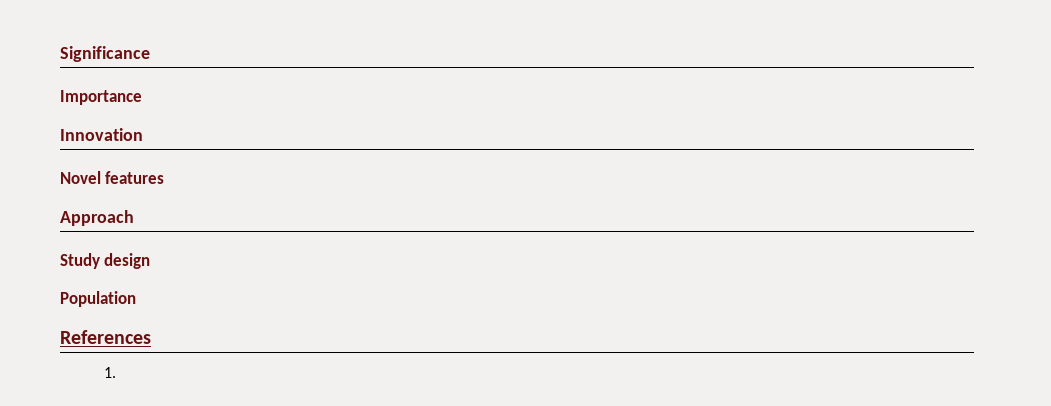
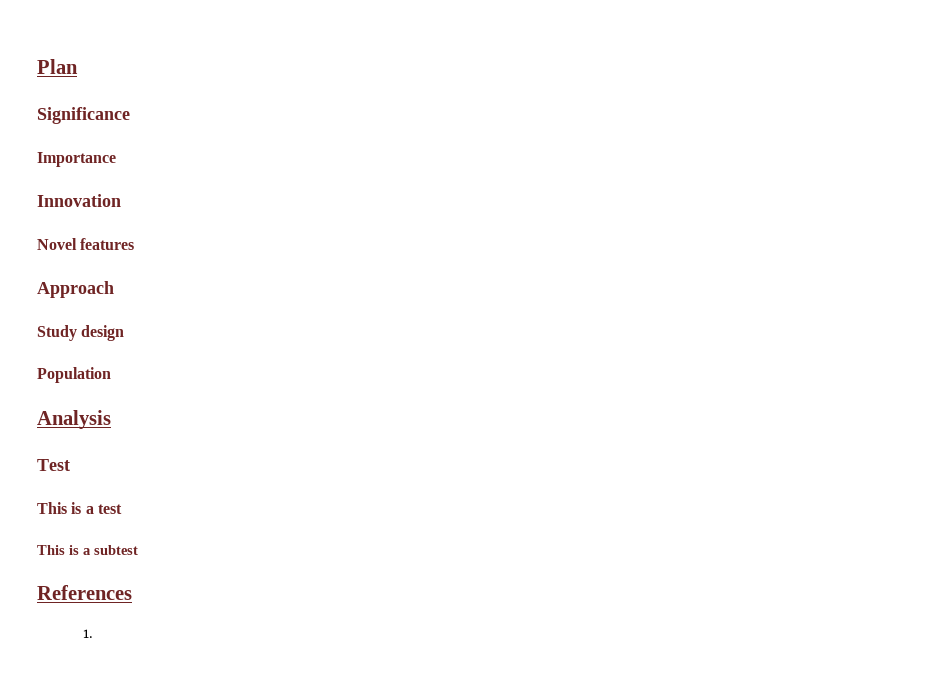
(60, 54) none -> [37,59,78,74] Plan //
(136, 299) none -> [37,410,111,429] [37,459,70,471] [37,502,122,514] [37,545,138,555] // Analysis // Test // This is a test // This is a subtest

